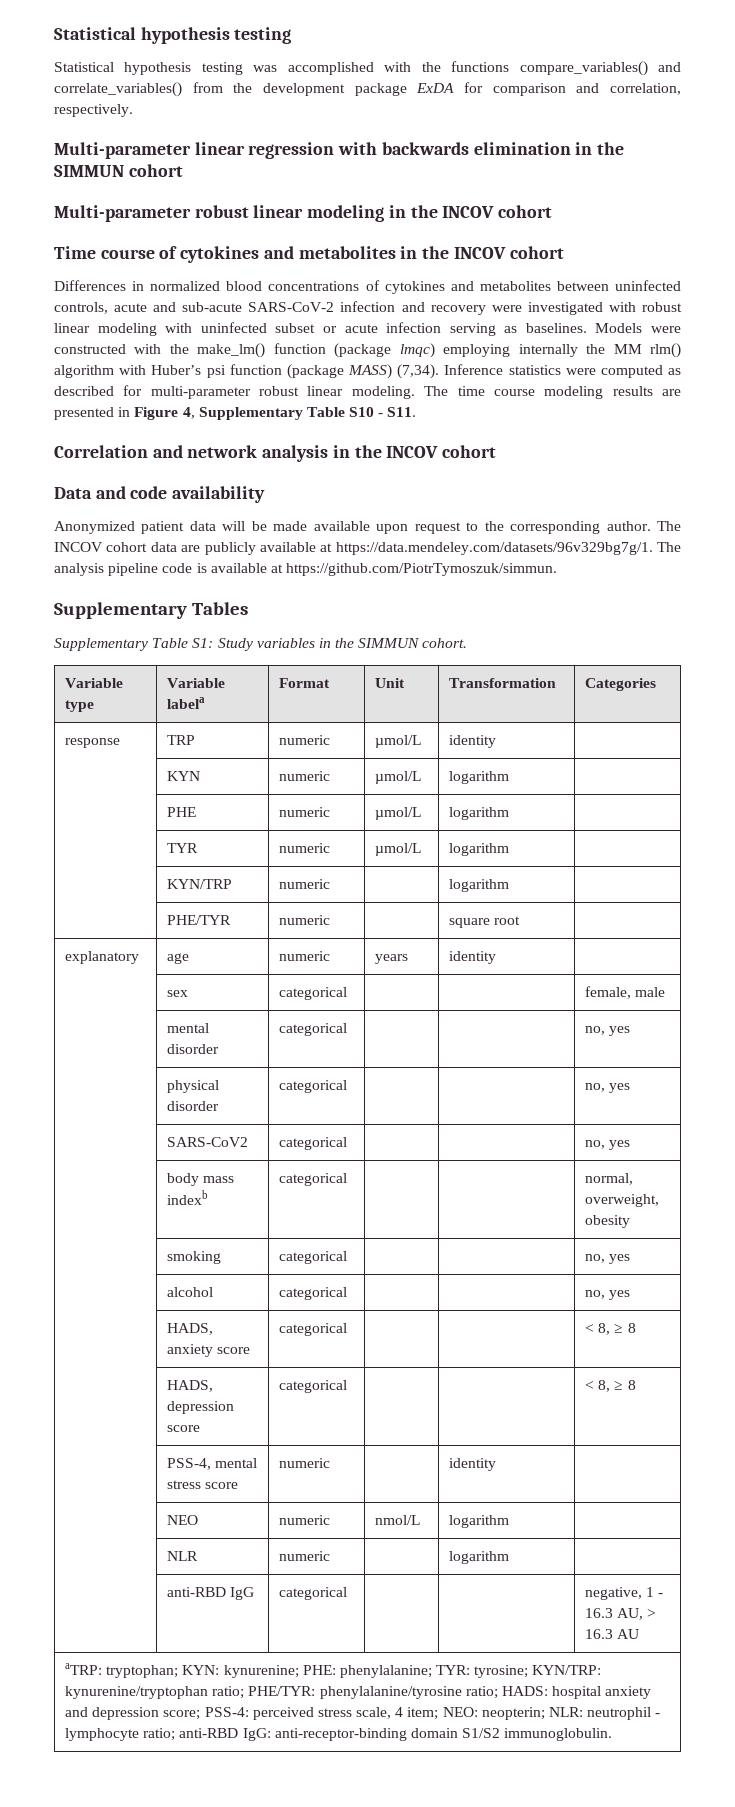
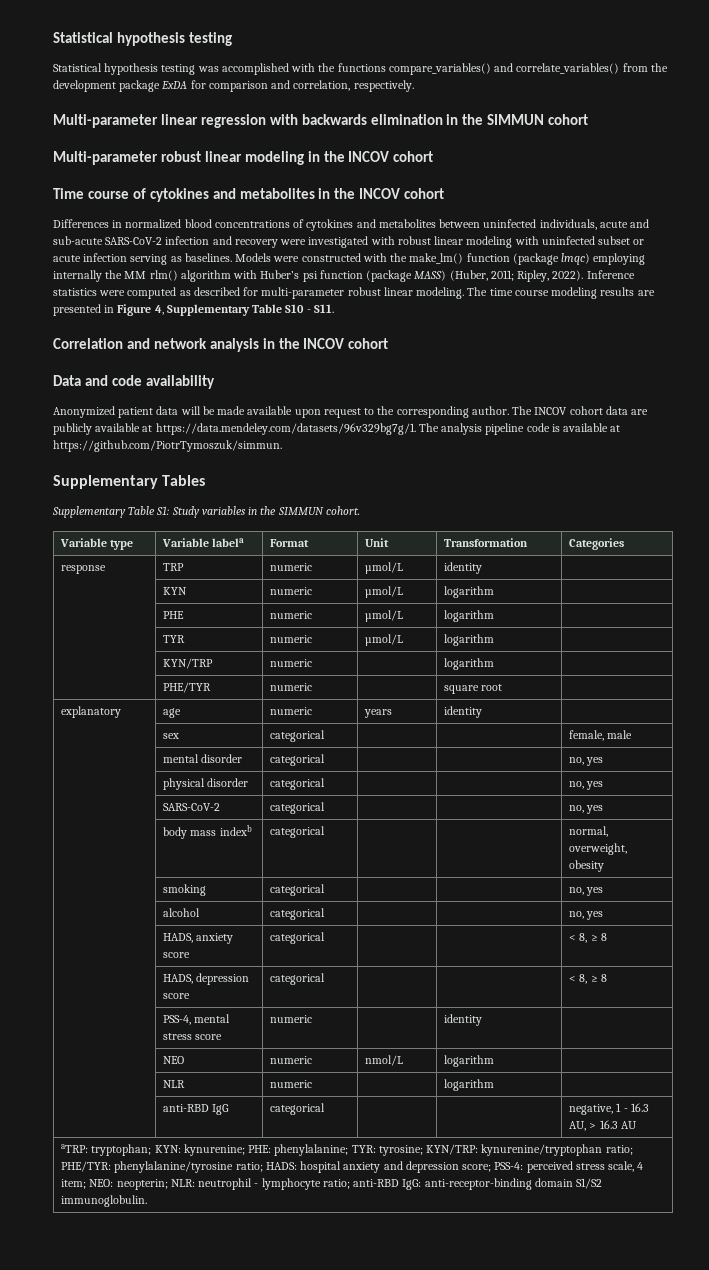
[54,302,108,314] controls, -> [539,219,597,230] individuals,
[397,364,440,379] (7,34). -> [449,270,584,282] (Huber, 2011; Ripley, 2022).
[167,1137,249,1147] SARS-CoV2 -> [163,803,221,811] SARS-CoV-2

